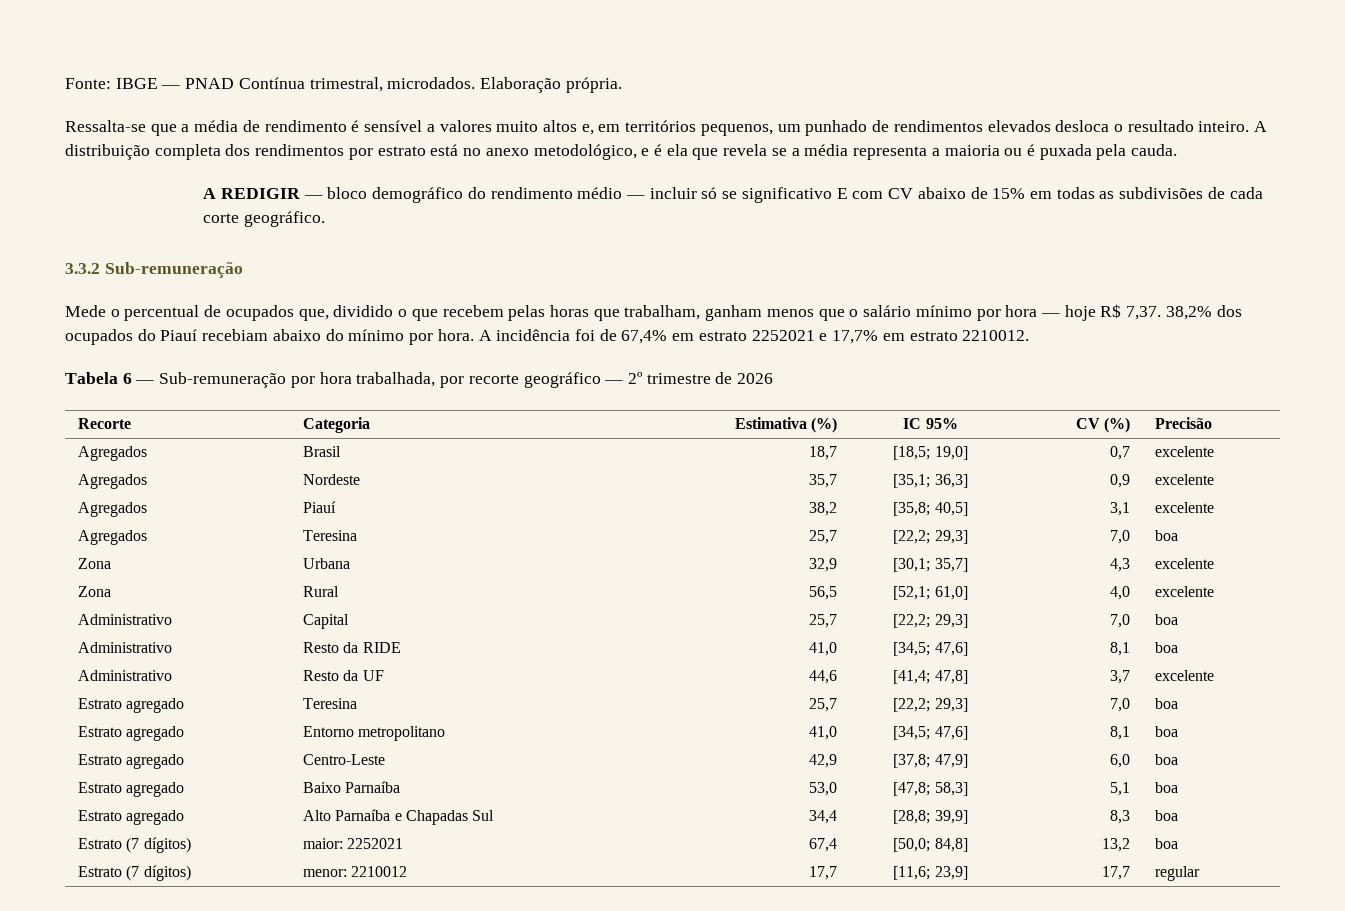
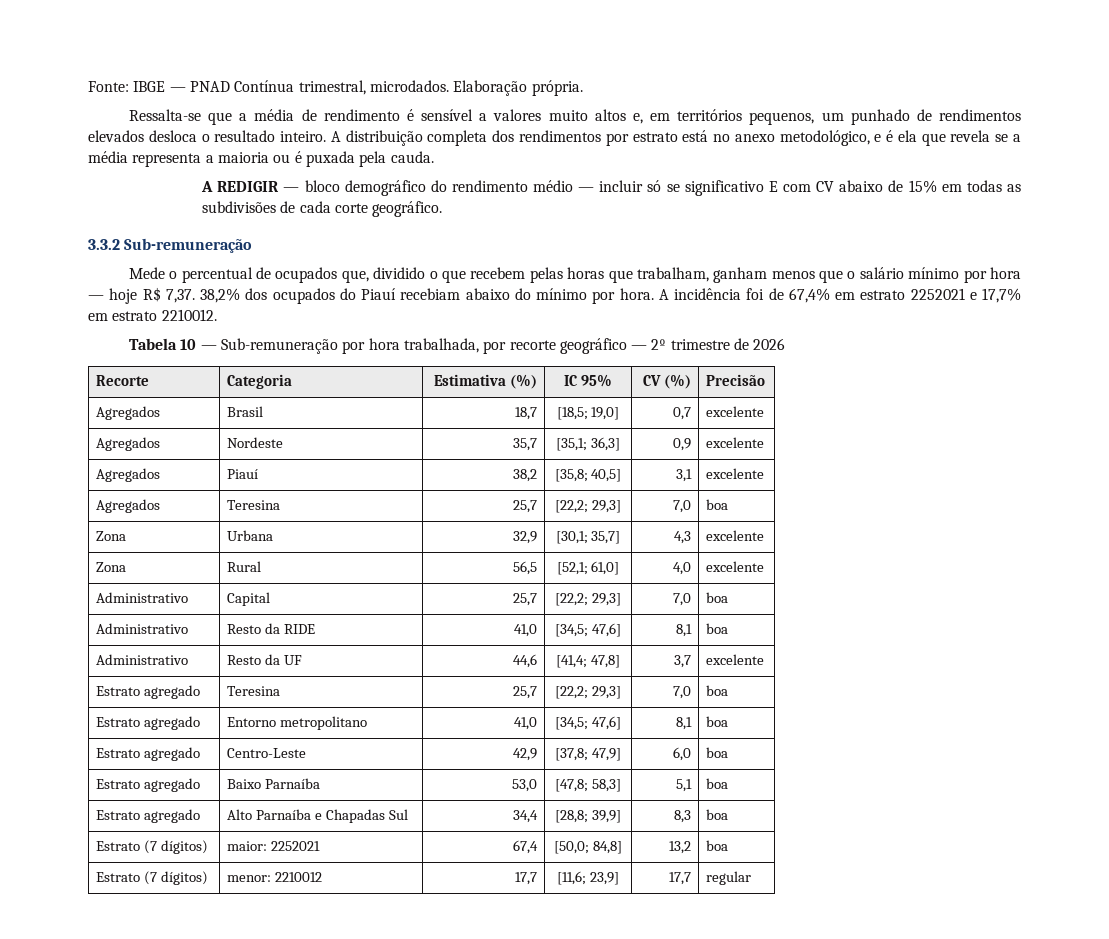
[122,373,132,384] 6 -> [180,339,197,350] 10

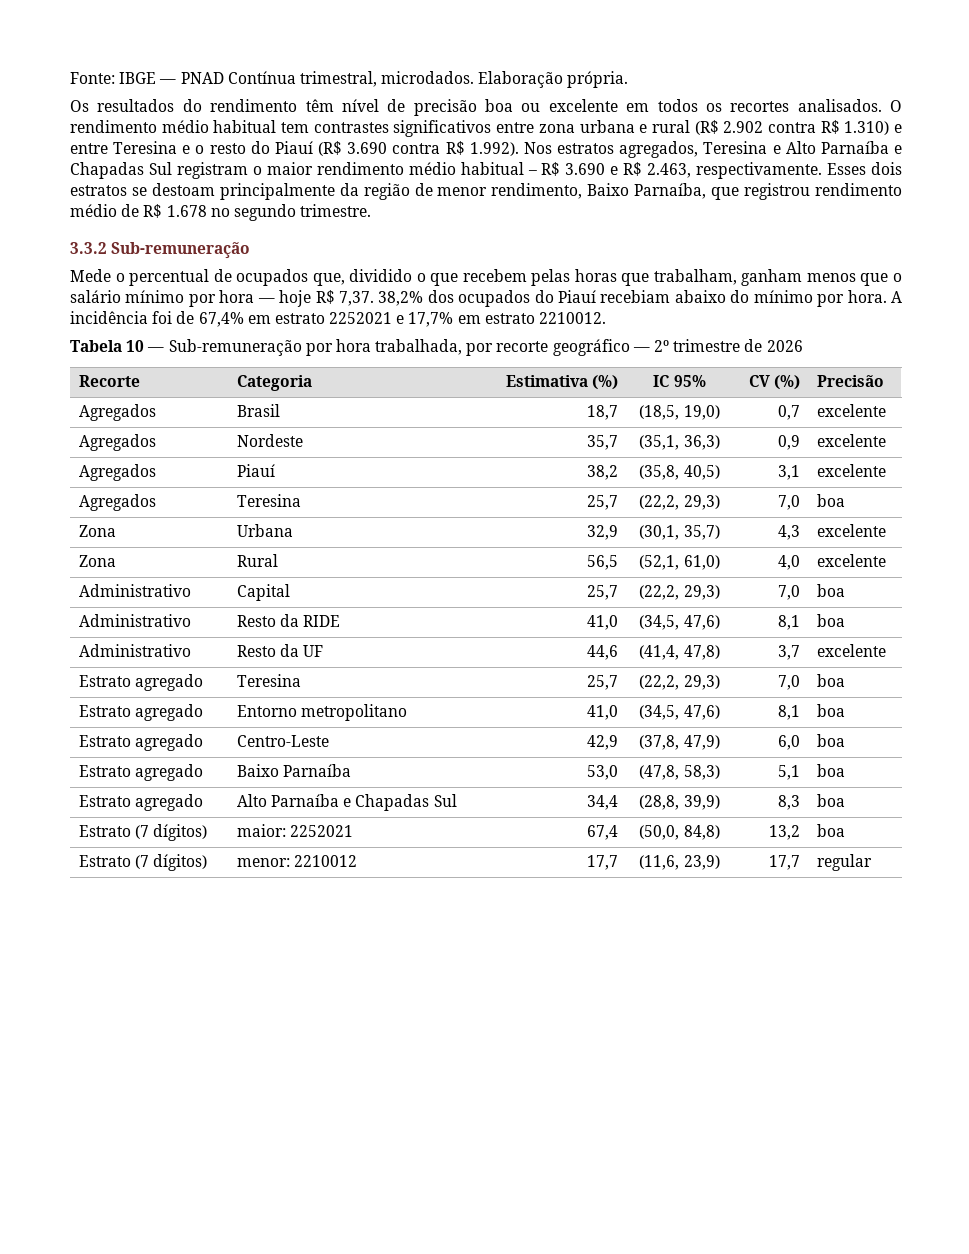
[128,109,1022,125] [88,130,1021,146] [88,151,434,167] [201,180,1022,196] [202,201,443,217] Ressalta-se que a média de rendimento é sensível a valores muito altos e, em territórios pequenos, um punhado de rendimentos elevados desloca o resultado inteiro. A distribuição completa dos rendimentos por estrato está no anexo metodológico, e é ela que revela se a média representa a maioria ou é puxada pela cauda. // A REDIGIR — bloco demográfico do rendimento médio — incluir só se significativo E com CV abaixo de 15% em todas as subdivisões de cada corte geográfico. -> [70,99,902,116] [70,120,902,137] [70,141,902,158] [70,162,902,179] [70,183,902,200] [70,204,372,221] Os resultados do rendimento têm nível de precisão boa ou excelente em todos os recortes analisados. O rendimento médio habitual tem contrastes significativos entre zona urbana e rural (R$ 2.902 contra R$ 1.310) e entre Teresina e o resto do Piauí (R$ 3.690 contra R$ 1.992). Nos estratos agregados, Teresina e Alto Parnaíba e Chapadas Sul registram o maior rendimento médio habitual – R$ 3.690 e R$ 2.463, respectivamente. Esses dois estratos se destoam principalmente da região de menor rendimento, Baixo Parnaíba, que registrou rendimento médio de R$ 1.678 no segundo trimestre.
[556,407,620,420] [18,5; 19,0] -> [639,405,720,420] (18,5, 19,0)
[556,437,620,451] [35,1; 36,3] -> [639,435,720,450] (35,1, 36,3)
[554,469,622,482] [35,8; 40,5] -> [639,465,720,480] (35,8, 40,5)
[555,500,621,513] [22,2; 29,3] -> [639,495,720,510] (22,2, 29,3)
[555,531,621,544] [30,1; 35,7] -> [639,525,720,540] (30,1, 35,7)
[556,561,620,575] [52,1; 61,0] -> [639,555,720,570] (52,1, 61,0)
[555,593,621,606] [22,2; 29,3] -> [639,585,720,600] (22,2, 29,3)
[555,623,621,637] [34,5; 47,6] -> [639,615,720,630] (34,5, 47,6)
[556,655,620,668] [41,4; 47,8] -> [639,645,720,660] (41,4, 47,8)
[555,686,621,699] [22,2; 29,3] -> [639,675,720,690] (22,2, 29,3)
[555,716,621,730] [34,5; 47,6] -> [639,705,720,720] (34,5, 47,6)
[555,748,621,761] [37,8; 47,9] -> [639,735,720,750] (37,8, 47,9)
[555,779,621,792] [47,8; 58,3] -> [639,765,720,780] (47,8, 58,3)
[555,810,621,823] [28,8; 39,9] -> [639,795,720,810] (28,8, 39,9)
[554,841,622,854] [50,0; 84,8] -> [639,825,720,840] (50,0, 84,8)
[557,871,619,885] [11,6; 23,9] -> [639,855,720,870] (11,6, 23,9)

